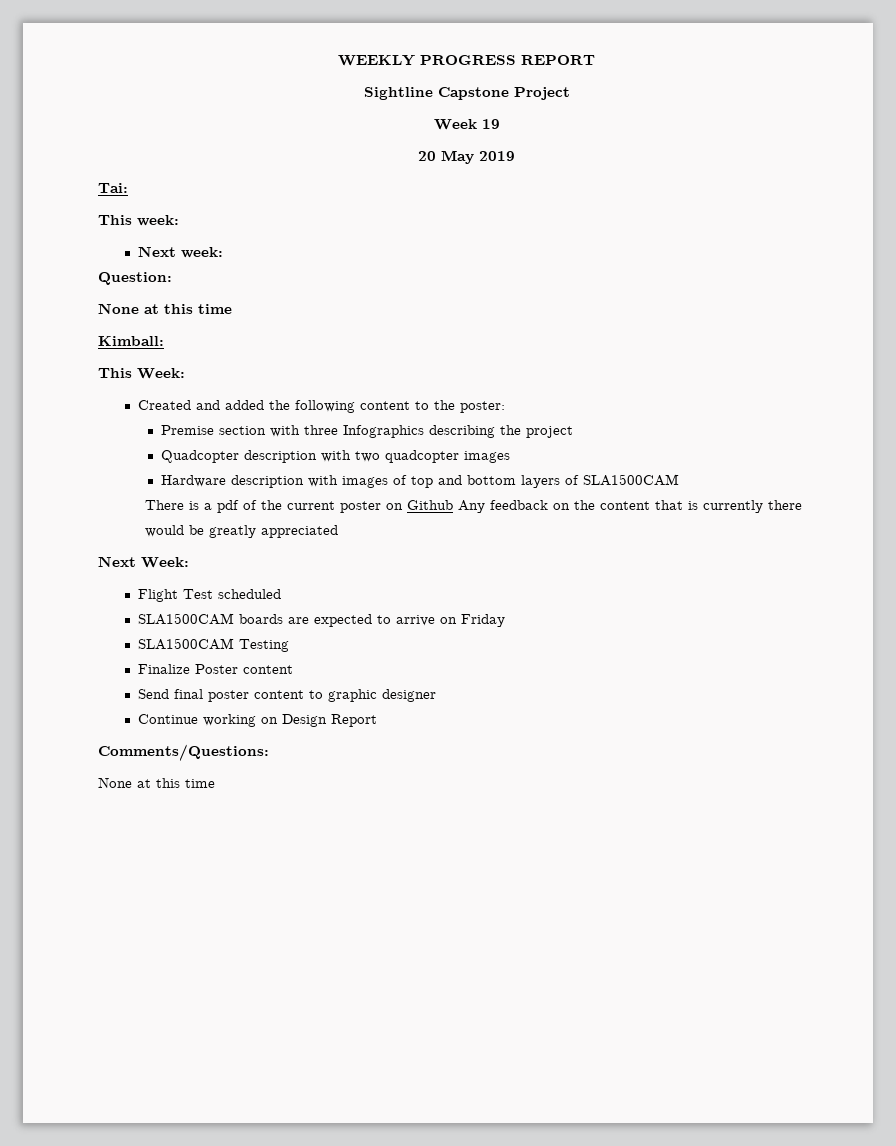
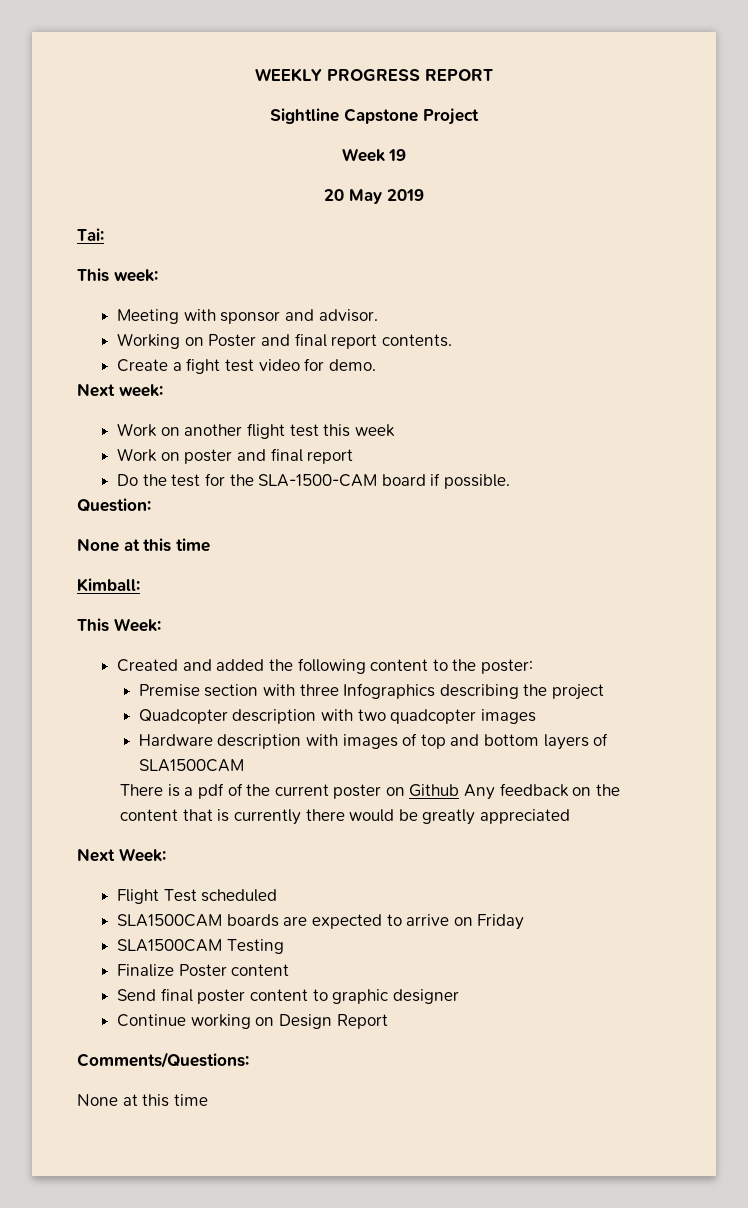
[137,246,223,258] Next week: -> [117,309,378,324] [117,333,452,349] [117,358,376,374] [77,383,163,397] [117,423,395,439] [117,448,354,464] [117,473,511,489] Meeting with sponsor and advisor. // Working on Poster and final report contents. // Create a fight test video for demo. // Next week: // Work on another flight test this week // Work on poster and final report // Do the test for the SLA-1500-CAM board if possible.

